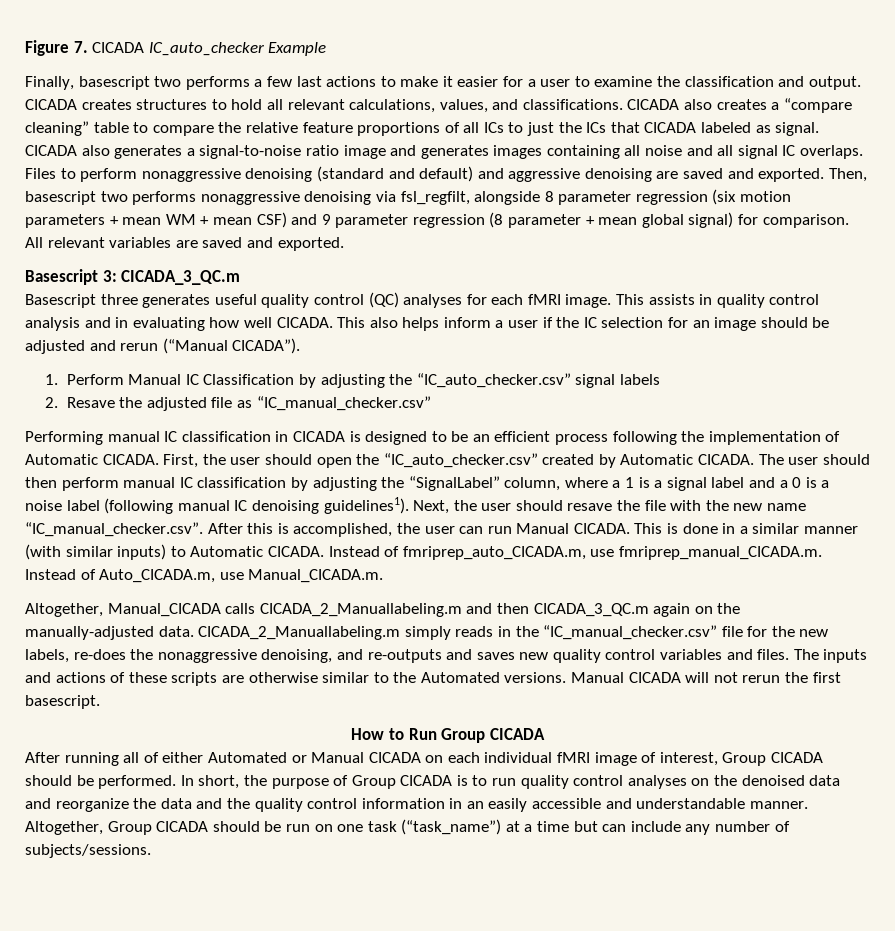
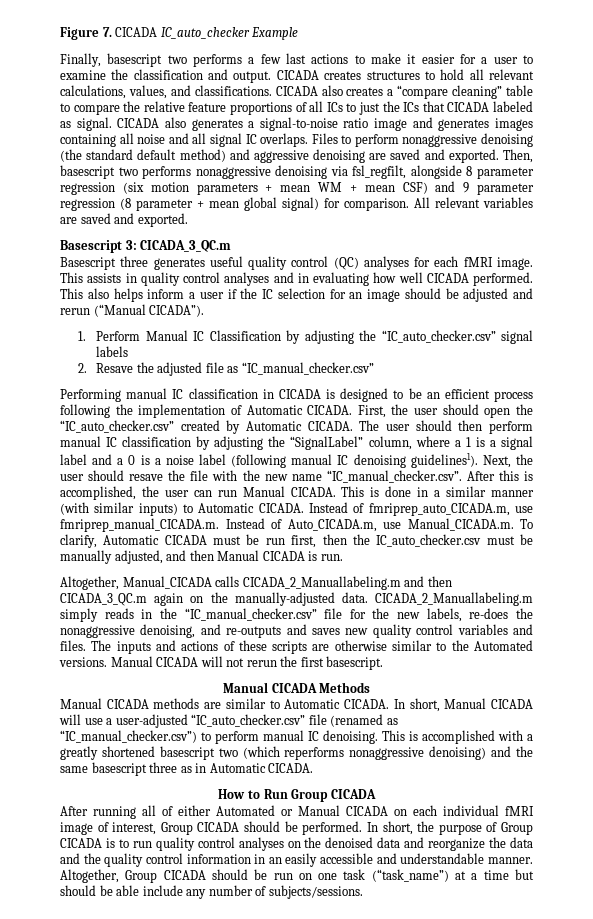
[316,166,474,182] (standard and default) -> [60,149,226,162] (the standard default method)
[25,317,80,331] analysis -> [224,272,270,286] analyses
[276,317,333,328] CICADA. -> [426,272,533,286] CICADA performed.
(384, 576) none -> [520,519,533,529] [60,534,534,548] [60,550,343,564] To clarify, Automatic CICADA must be run first, then the IC_auto_checker.csv must be manually adjusted, and then Manual CICADA is run.
(100, 702) none -> [222,682,371,693] [60,698,533,712] [59,714,398,728] [60,730,533,744] [60,746,534,760] [60,762,314,776] // Manual CICADA Methods // Manual CICADA methods are similar to Automatic CICADA. In short, Manual CICADA will use a user-adjusted “IC_auto_checker.csv” file (renamed as “IC_manual_checker.csv”) to perform manual IC denoising. This is accomplished with a greatly shortened basescript two (which reperforms nonaggressive denoising) and the same basescript three as in Automatic CICADA.
[602,824,627,832] can -> [60,885,140,896] should be able

